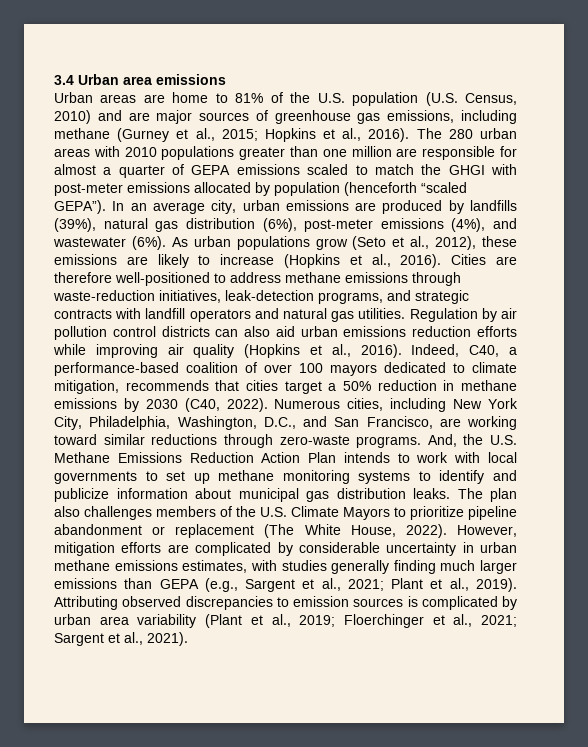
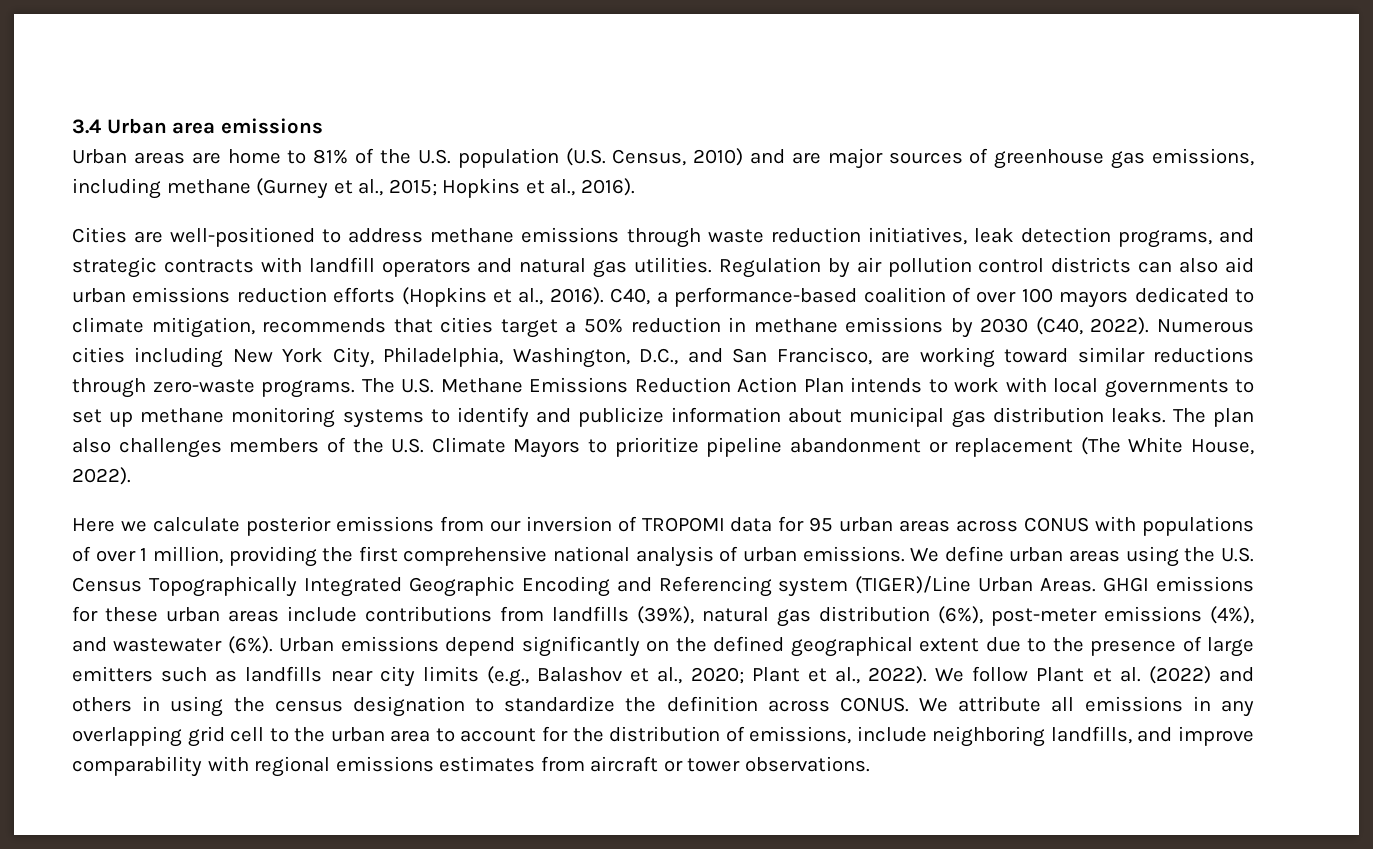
[416,128,517,139] [54,146,517,160] [54,164,517,178] [54,182,467,196] [54,200,517,214] [54,218,517,232] [53,236,517,250] [54,254,442,268] The 280 urban areas with 2010 populations greater than one million are responsible for almost a quarter of GEPA emissions scaled to match the GHGI with post-meter emissions allocated by population (henceforth “scaled GEPA”). In an average city, urban emissions are produced by landfills (39%), natural gas distribution (6%), post-meter emissions (4%), and wastewater (6%). As urban populations grow (Seto et al., 2012), these emissions are likely to increase (Hopkins et al., 2016). -> (635, 187) //
[54,272,112,283] therefore -> (164, 237) none
[53,290,314,303] waste-reduction initiatives, leak-detection -> [707,227,1111,245] waste reduction initiatives, leak detection
[53,344,460,358] while improving air quality (Hopkins et al., 2016). Indeed, -> [401,287,604,307] (Hopkins et al., 2016).
[347,398,384,411] cities, -> [72,347,125,363] cities
[427,434,484,447] And, the -> [361,378,395,393] The
[457,525,517,537] [54,542,517,556] [54,560,517,574] [54,578,384,592] However, mitigation efforts are complicated by considerable uncertainty in urban methane emissions estimates, with studies generally finding much larger emissions than GEPA (e.g., Sargent et al., 2021; -> [72,516,1254,536] [72,546,1254,567] [72,576,1254,597] [72,606,1254,627] [72,636,1255,657] [72,666,744,687] // Here we calculate posterior emissions from our inversion of TROPOMI data for 95 urban areas across CONUS with populations of over 1 million, providing the first comprehensive national analysis of urban emissions. We define urban areas using the U.S. Census Topographically Integrated Geographic Encoding and Referencing system (TIGER)/Line Urban Areas. GHGI emissions for these urban areas include contributions from landfills (39%), natural gas distribution (6%), post-meter emissions (4%), and wastewater (6%). Urban emissions depend significantly on the defined geographical extent due to the presence of large emitters such as landfills near city limits (e.g., Balashov et al., 2020;
[475,578,517,592] [54,596,517,610] [54,614,517,628] [54,632,188,646] 2019). Attributing observed discrepancies to emission sources is complicated by urban area variability (Plant et al., 2019; Floerchinger et al., 2021; Sargent et al., 2021). -> [868,666,1255,684] [72,696,1254,717] [72,726,1254,747] [72,756,870,777] 2022). We follow Plant et al. (2022) and others in using the census designation to standardize the definition across CONUS. We attribute all emissions in any overlapping grid cell to the urban area to account for the distribution of emissions, include neighboring landfills, and improve comparability with regional emissions estimates from aircraft or tower observations.

